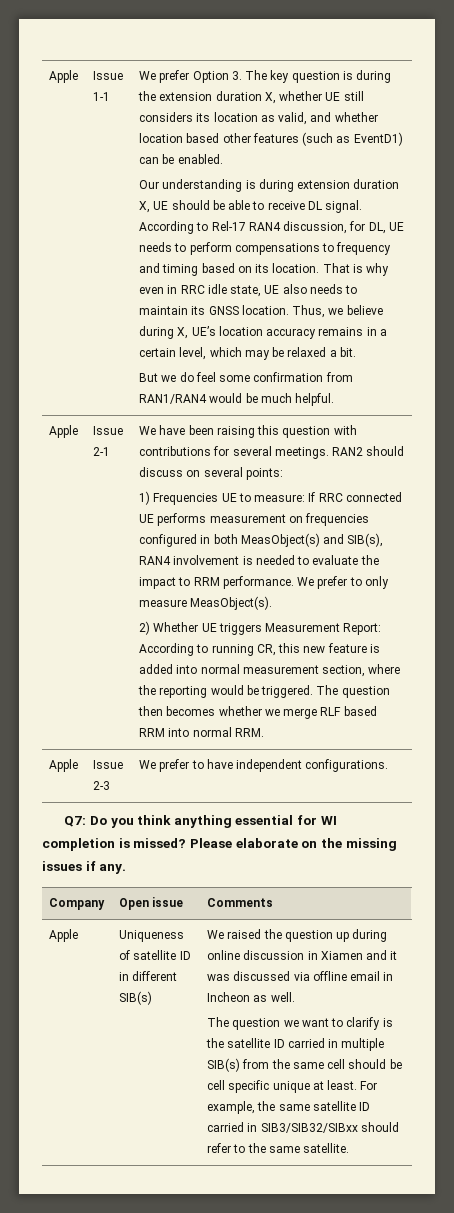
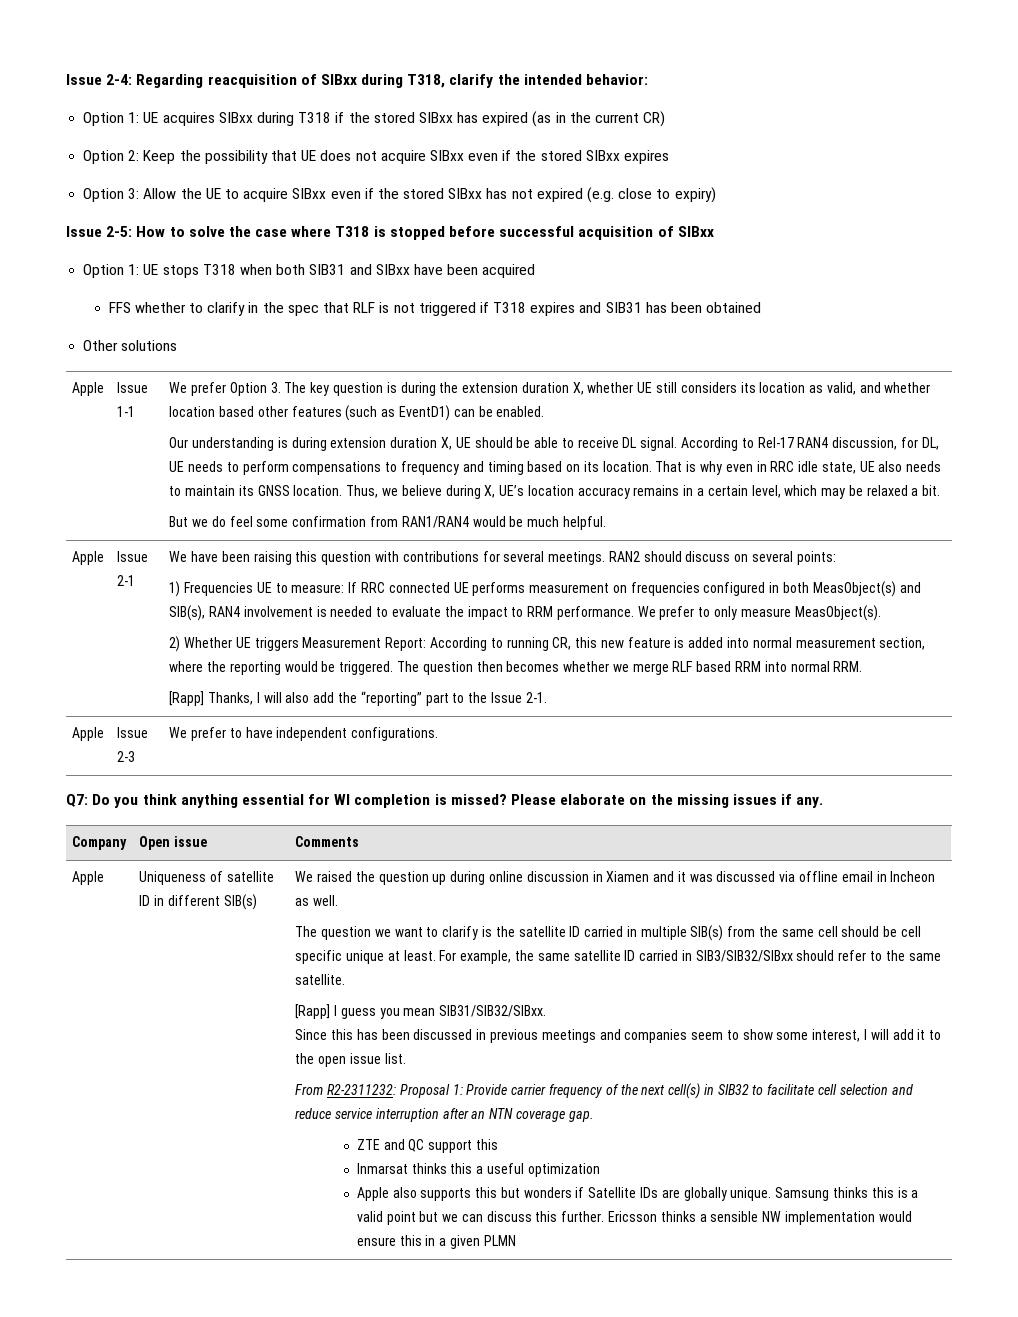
(49, 76) none -> [66,74,649,88] [83,111,666,127] [83,150,670,164] [83,187,716,203] [66,226,714,240] [83,264,536,278] [108,302,762,316] [83,340,178,351] Issue 2-4: Regarding reacquisition of SIBxx during T318, clarify the intended behavior: // Option 1: UE acquires SIBxx during T318 if the stored SIBxx has expired (as in the current CR) // Option 2: Keep the possibility that UE does not acquire SIBxx even if the stored SIBxx expires // Option 3: Allow the UE to acquire SIBxx even if the stored SIBxx has not expired (e.g. close to expiry) // Issue 2-5: How to solve the case where T318 is stopped before successful acquisition of SIBxx // Option 1: UE stops T318 when both SIB31 and SIBxx have been acquired // FFS whether to clarify in the spec that RLF is not triggered if T318 expires and SIB31 has been obtained // Other solutions //
(264, 732) none -> [169,691,547,706] // [Rapp] Thanks, I will also add the “reporting” part to the Issue 2-1.
(350, 1148) none -> [295,1004,547,1019] [295,1029,942,1043] [295,1053,406,1067] [295,1083,913,1099] [295,1108,594,1122] [356,1139,498,1153] [356,1163,600,1177] [356,1187,919,1201] [356,1211,912,1225] [356,1235,516,1249] // [Rapp] I guess you mean SIB31/SIB32/SIBxx. // Since this has been discussed in previous meetings and companies seem to show some interest, I will add it to the open issue list. // From R2-2311232: Proposal 1: Provide carrier frequency of the next cell(s) in SIB32 to facilitate cell selection and reduce service interruption after an NTN coverage gap. // ZTE and QC support this // Inmarsat thinks this a useful optimization // Apple also supports this but wonders if Satellite IDs are globally unique. Samsung thinks this is a valid point but we can discuss this further. Ericsson thinks a sensible NW implementation would ensure this in a given PLMN

